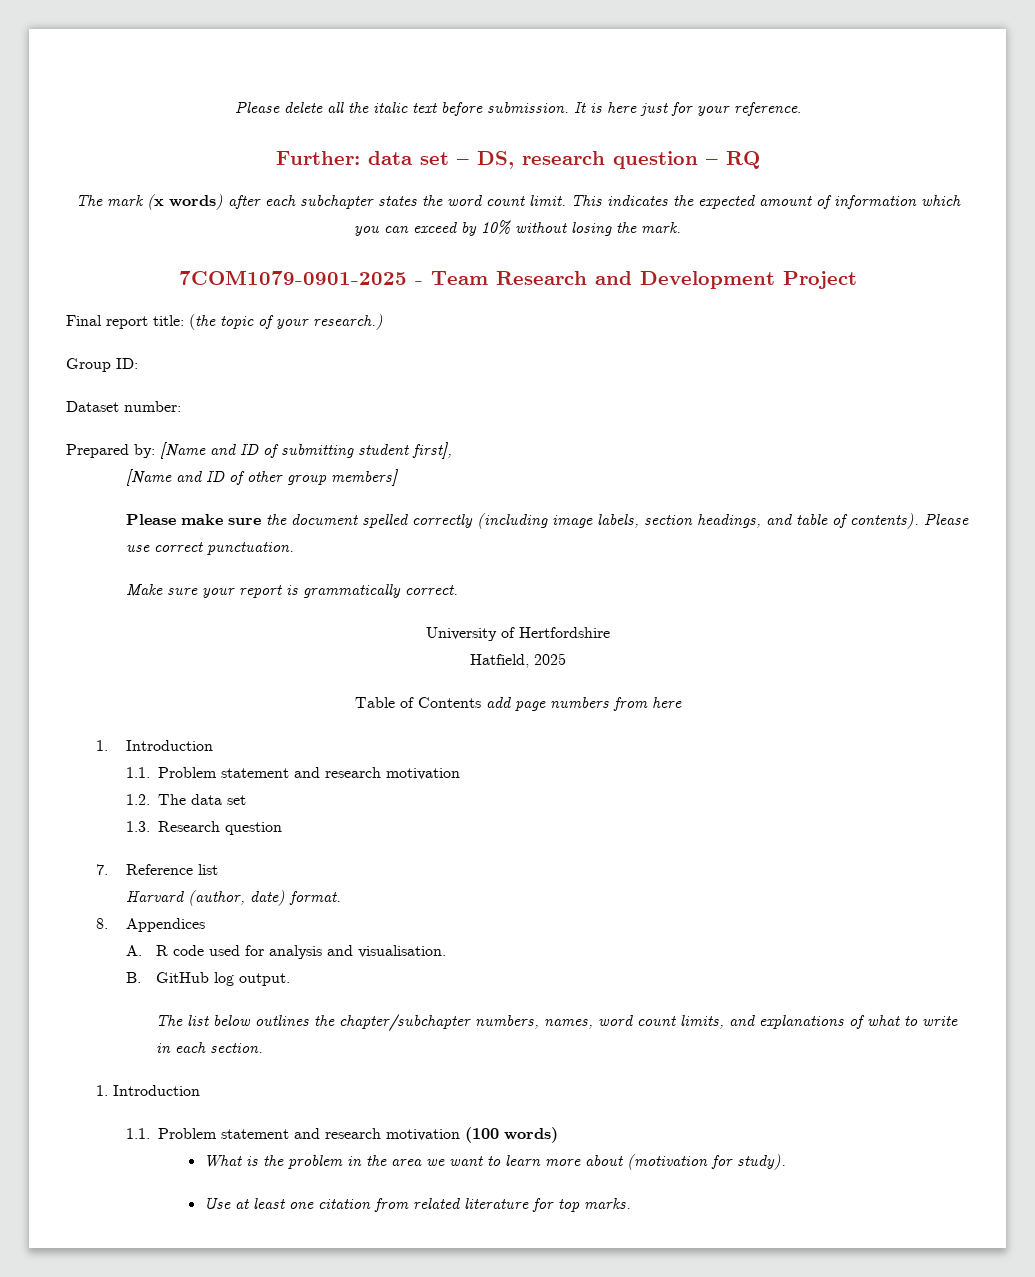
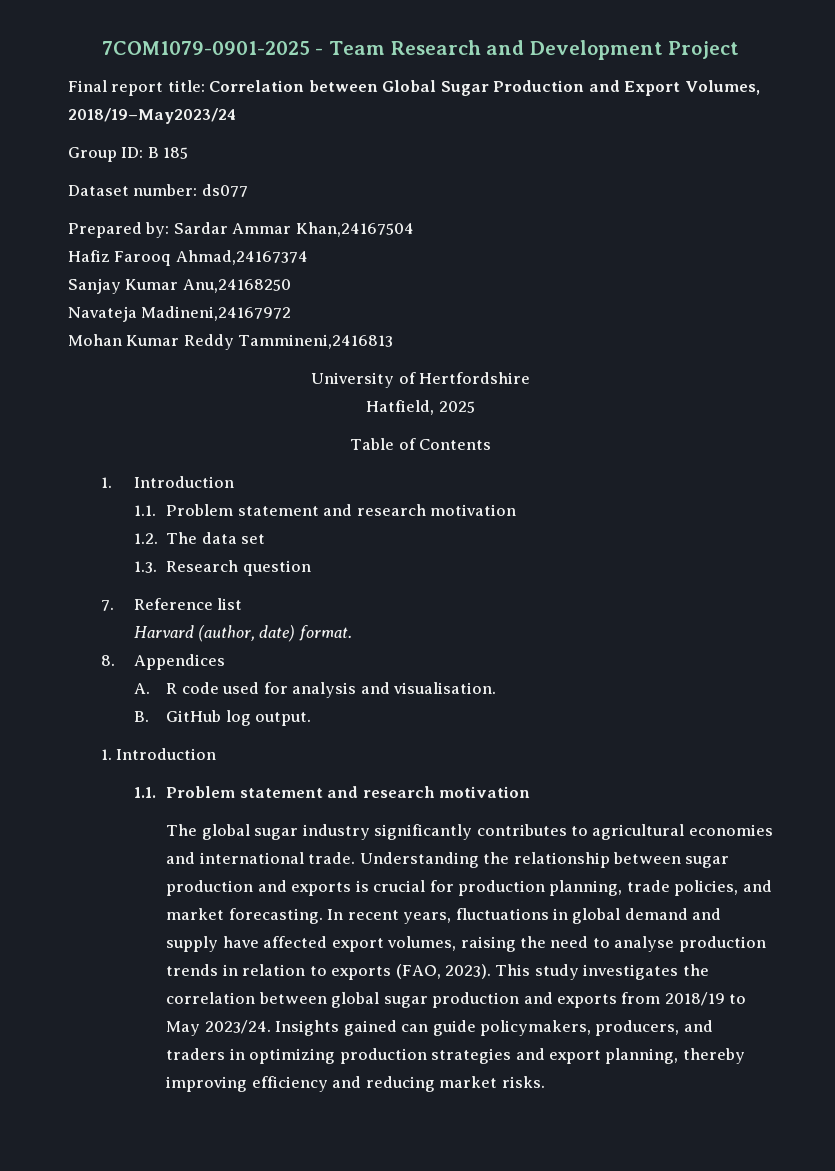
[234,101,801,116] [275,151,760,169] [75,194,961,210] [354,220,681,236] Please delete all the italic text before submission. It is here just for your reference. // Further: data set – DS, research question – RQ // The mark (x words) after each subchapter states the word count limit. This indicates the expected amount of information which you can exceed by 10% without losing the mark. // -> (101, 48) none
[189,314,383,330] (the topic of your research.) -> [209,80,760,96] [68,108,236,124] Correlation between Global Sugar Production and Export Volumes, 2018/19–May2023/24
(138, 363) none -> [147,147,189,159] B 185
(181, 406) none -> [201,184,248,197] ds077
[160,442,452,459] [126,469,399,486] [126,513,970,529] [126,542,295,555] [126,584,459,598] [Name and ID of submitting student first], // [Name and ID of other group members] // Please make sure the document spelled correctly (including image labels, section headings, and table of contents). Please use correct punctuation. // Make sure your report is grammatically correct. -> [173,222,414,237] [68,250,308,266] [68,278,291,294] [68,306,292,322] [68,334,394,350] Sardar Ammar Khan,24167504 // Hafiz Farooq Ahmad,24167374 // Sanjay Kumar Anu,24168250 // Navateja Madineni,24167972 // Mohan Kumar Reddy Tammineni,2416813
[485,697,682,711] add page numbers from here -> (491, 444) none
[156,1014,959,1032] [156,1042,264,1053] [96,1085,201,1096] [126,1127,559,1143] [203,1154,786,1170] [203,1198,631,1212] // The list below outlines the chapter/subchapter numbers, names, word count limits, and explanations of what to write in each section. // 1. Introduction // 1.1. Problem statement and research motivation (100 words) // What is the problem in the area we want to learn more about (motivation for study). // Use at least one citation from related literature for top marks. -> [100,748,217,760] [133,786,531,798] [166,824,773,840] [166,852,730,868] [166,880,772,896] [166,908,722,924] [166,936,766,952] [166,964,709,980] [166,992,747,1008] [166,1020,713,1036] [166,1048,745,1064] [166,1076,545,1092] // 1. Introduction // 1.1. Problem statement and research motivation // The global sugar industry significantly contributes to agricultural economies and international trade. Understanding the relationship between sugar production and exports is crucial for production planning, trade policies, and market forecasting. In recent years, fluctuations in global demand and supply have affected export volumes, raising the need to analyse production trends in relation to exports (FAO, 2023). This study investigates the correlation between global sugar production and exports from 2018/19 to May 2023/24. Insights gained can guide policymakers, producers, and traders in optimizing production strategies and export planning, thereby improving efficiency and reducing market risks.

